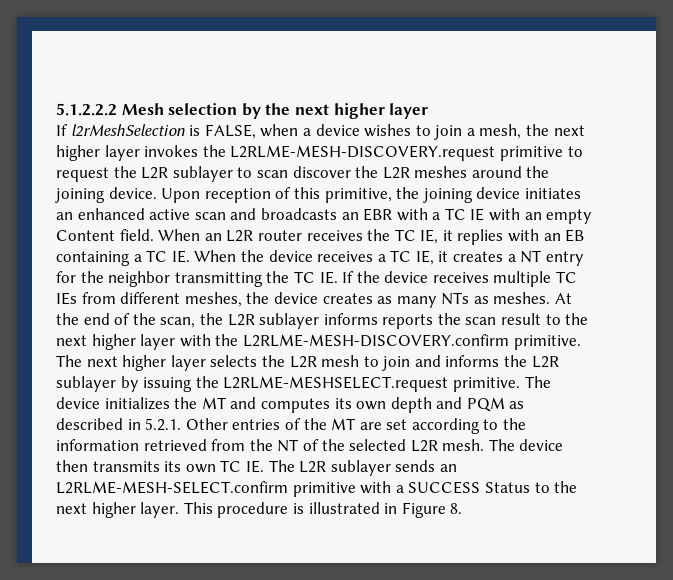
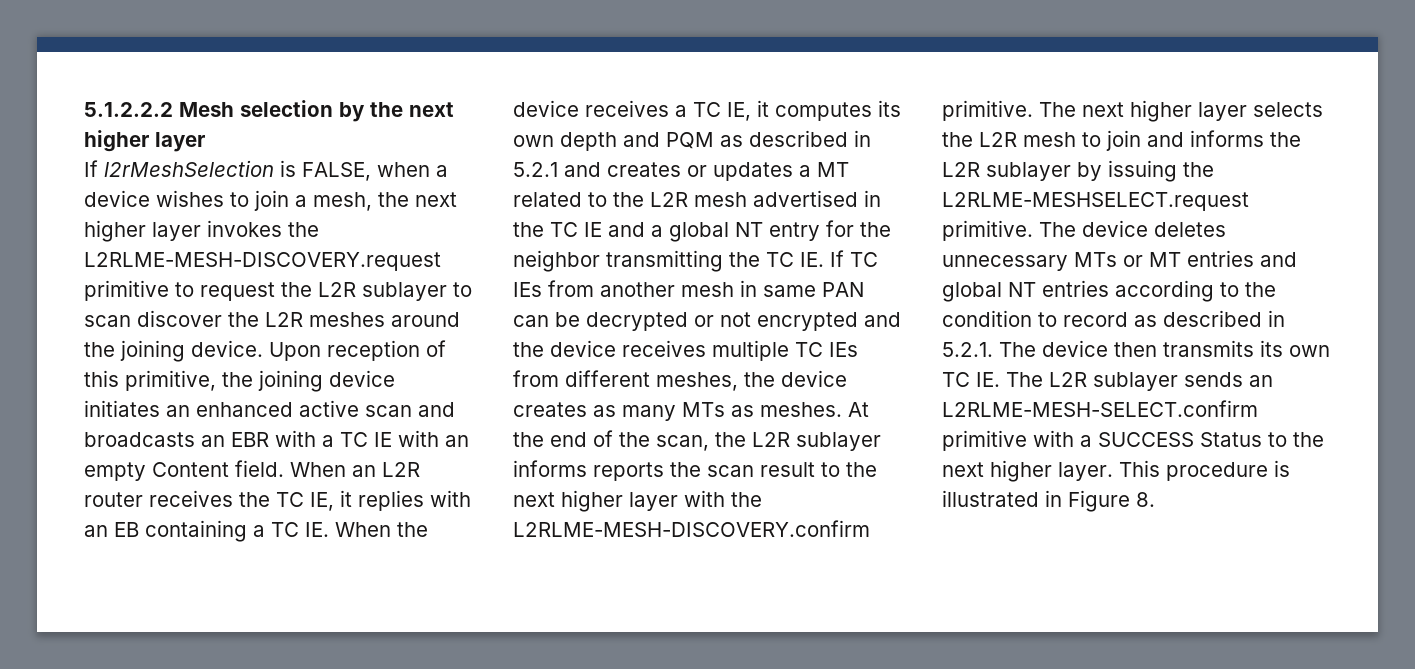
[453,251,516,262] creates a -> [775,100,901,121] [513,130,871,151] [513,162,849,181] [513,190,881,207] [513,222,729,242] computes its own depth and PQM as described in 5.2.1 and creates or updates a MT related to the L2R mesh advertised in the TC IE and a global
(355, 277) none -> [850,252,878,267] [513,280,864,297] [513,312,901,331] TC IEs from another mesh in same PAN can be decrypted or not encrypted and
[441,292,470,305] NTs -> [682,402,725,417] MTs
[104,397,525,413] [56,418,527,434] [56,439,485,452] initializes the MT and computes its own depth and PQM as described in 5.2.1. Other entries of the MT are set according to the information retrieved from the NT of the selected L2R mesh. -> [1154,222,1226,237] [942,250,1297,271] [942,280,1276,302] [942,310,1285,327] [942,342,993,357] deletes unnecessary MTs or MT entries and global NT entries according to the condition to record as described in 5.2.1.

